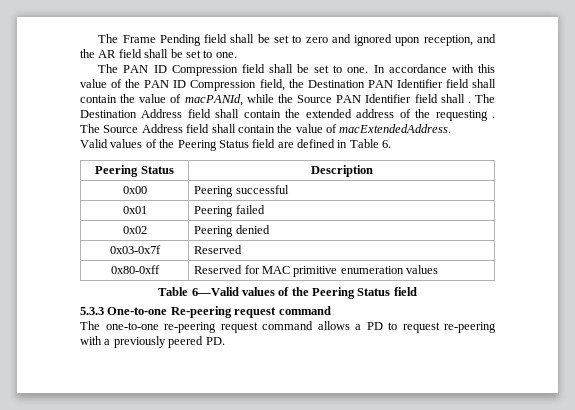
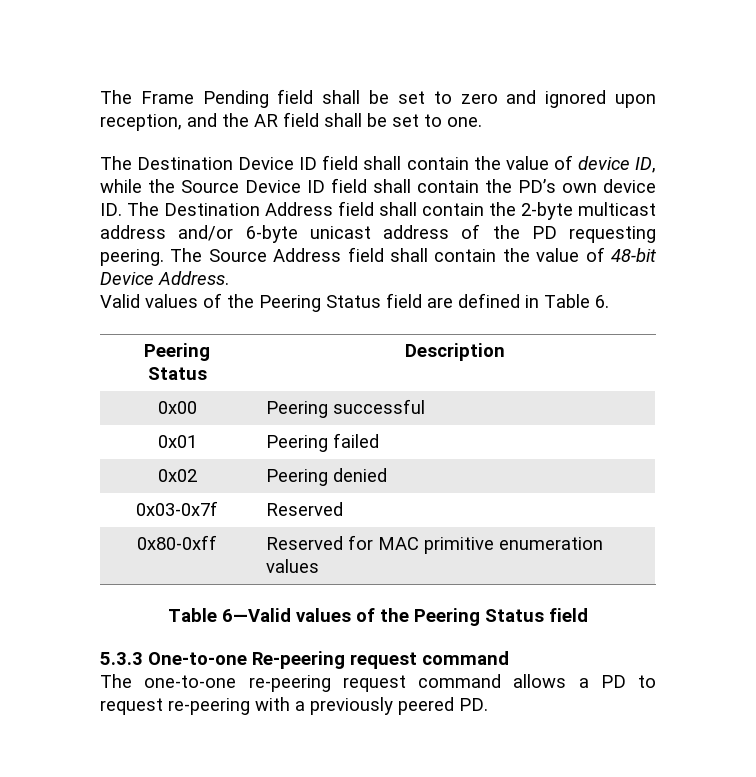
[123,64,496,76] [80,79,496,91] [80,94,243,106] PAN ID Compression field shall be set to one. In accordance with this value of the PAN ID Compression field, the Destination PAN Identifier field shall contain the value of macPANId, -> [137,155,656,173] Destination Device ID field shall contain the value of device ID,
[336,94,471,103] PAN Identifier field shall . -> [245,178,656,193] [100,203,122,216] Device ID field shall contain the PD’s own device ID.
[305,109,495,121] extended address of the requesting . -> [521,202,656,220] [100,224,656,243] [100,249,164,266] 2-byte multicast address and/or 6-byte unicast address of the PD requesting peering.
[339,124,452,133] macExtendedAddress. -> [610,248,656,262] [100,271,229,285] 48-bit Device Address.

